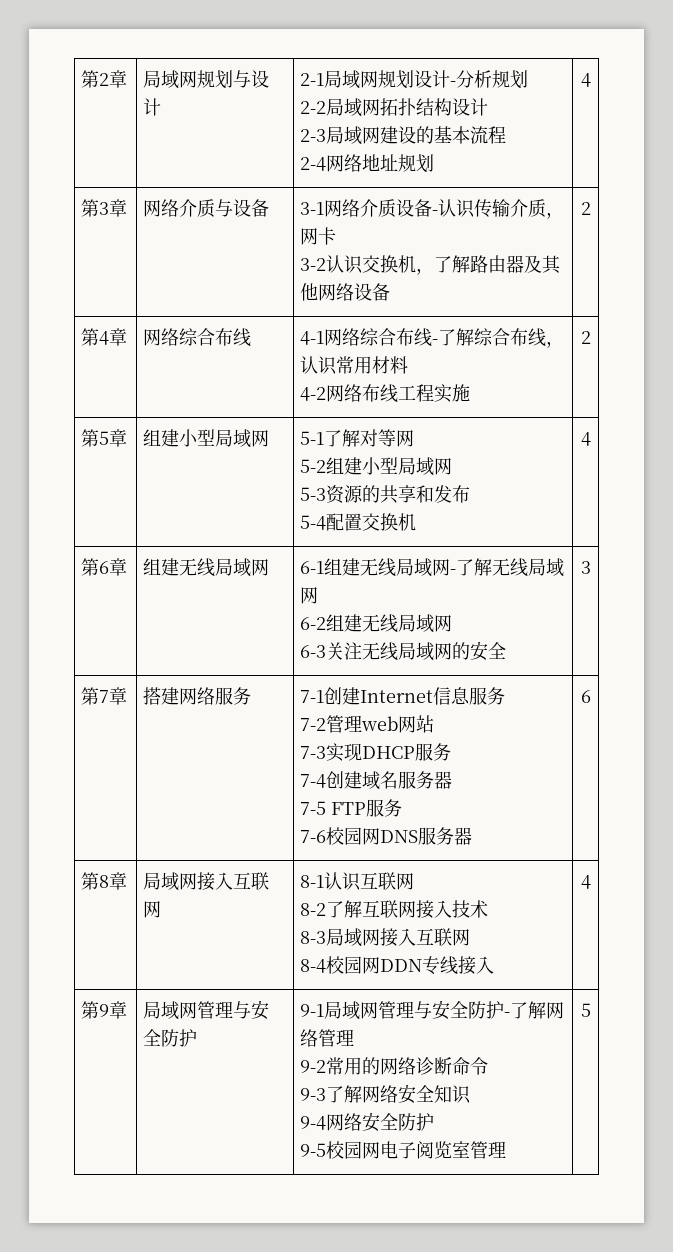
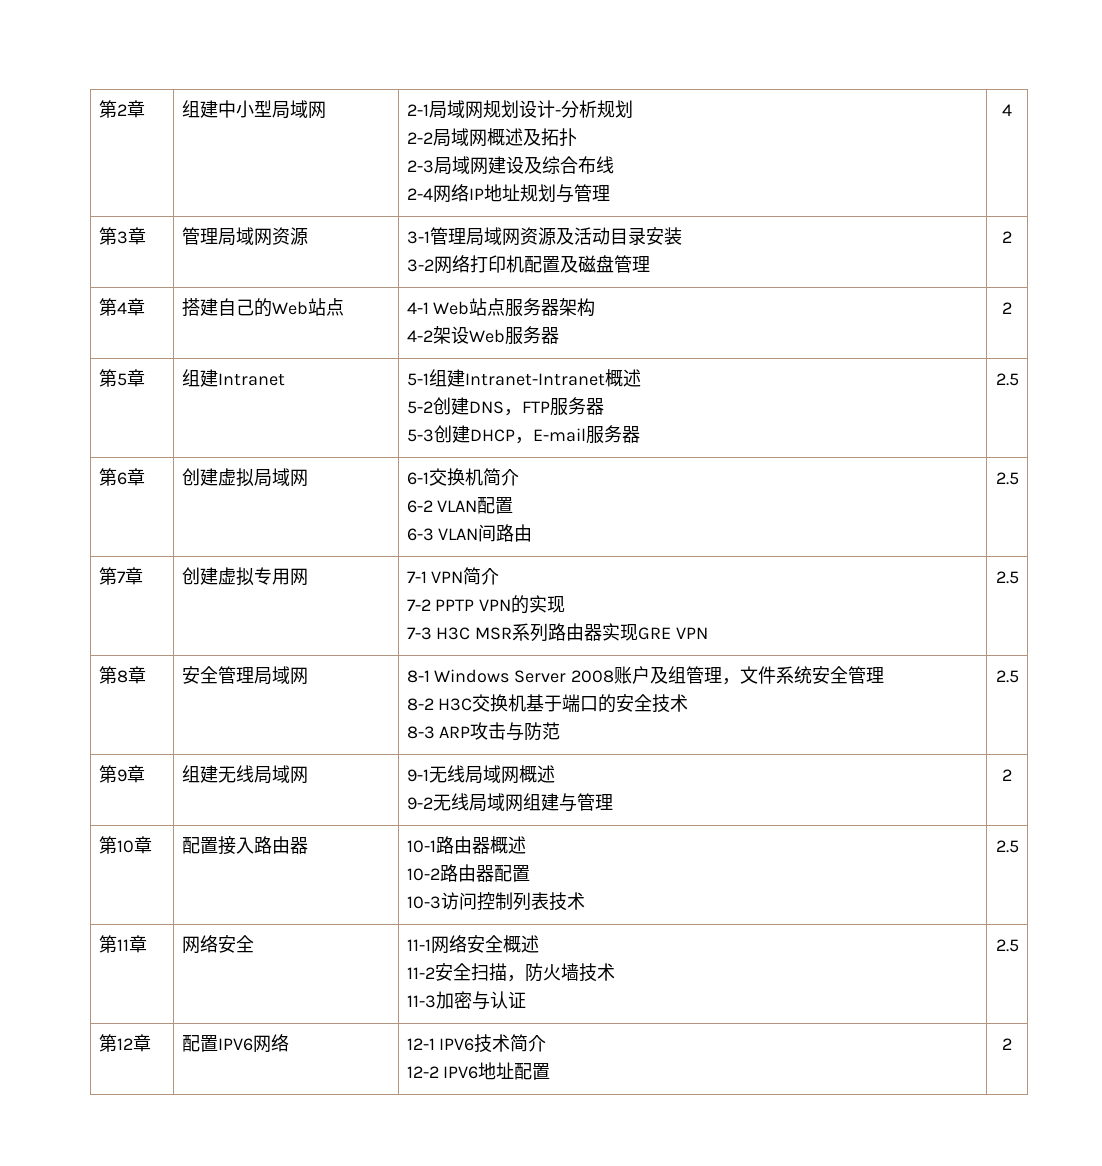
[143,70,270,89] [143,98,162,116] 局域网规划与设计 -> [181,100,326,119] 组建中小型局域网
(381, 107) none -> [486,128,541,146] 概述及
[416,98,489,116] 结构设计 -> (577, 137) none
[416,126,507,144] 的基本流程 -> [523,156,614,175] 及综合布线
(363, 163) none -> [468,188,484,200] IP
(435, 163) none -> [555,184,610,203] 与管理
[143,199,270,218] [300,199,565,219] [300,227,337,245] [300,255,562,275] [300,283,391,301] [580,202,591,215] [81,328,128,346] [143,328,252,347] [300,328,565,348] [300,356,409,375] [300,384,471,403] [580,331,591,344] [81,429,128,447] [143,429,270,448] [300,429,415,447] [300,457,453,476] [300,485,471,504] [300,513,417,531] [580,432,591,446] [81,558,110,576] 网络介质与设备 | 3-1网络介质设备-认识传输介质，网卡 // 3-2认识交换机，了解路由器及其他网络设备 | 2 // 第4章 | 网络综合布线 | 4-1网络综合布线-了解综合布线，认识常用材料 // 4-2网络布线工程实施 | 2 // 第5章 | 组建小型局域网 | 5-1了解对等网 // 5-2组建小型局域网 // 5-3资源的共享和发布 // 5-4配置交换机 | 4 // 第6 -> [181,227,308,246] [406,227,682,246] [406,255,650,274] [1002,231,1012,243] [98,298,145,316] [181,298,344,317] [406,298,596,317] [406,326,559,345] [1002,302,1012,314] [98,369,145,387] [181,369,285,387] [406,369,641,387] [406,397,604,416] [406,425,640,444] [995,373,1019,386] [98,468,145,486] [181,468,308,487] [406,468,519,486] [406,497,514,514] [406,524,533,542] [995,472,1019,485] [98,567,143,585] [181,567,308,586] [406,567,500,585] [406,595,566,614] [406,623,709,642] [995,571,1019,584] [98,666,146,684] [181,666,308,685] [406,666,885,685] [406,694,689,713] [406,722,561,741] [995,670,1019,683] [98,765,127,783] 管理局域网资源 | 3-1管理局域网资源及活动目录安装 // 3-2网络打印机配置及磁盘管理 | 2 // 第4章 | 搭建自己的Web站点 | 4-1 Web站点服务器架构 // 4-2架设Web服务器 | 2 // 第5章 | 组建Intranet | 5-1组建Intranet-Intranet概述 // 5-2创建DNS，FTP服务器 // 5-3创建DHCP，E-mail服务器 | 2.5 // 第6章 | 创建虚拟局域网 | 6-1交换机简介 // 6-2 VLAN配置 // 6-3 VLAN间路由 | 2.5 // 第7章 | 创建虚拟专用网 | 7-1 VPN简介 // 7-2 PPTP VPN的实现 // 7-3 H3C MSR系列路由器实现GRE VPN | 2.5 // 第8章 | 安全管理局域网 | 8-1 Windows Server 2008账户及组管理，文件系统安全管理 // 8-2 H3C交换机基于端口的安全技术 // 8-3 ARP攻击与防范 | 2.5 // 第9
[300,558,565,577] [300,587,319,604] [300,614,453,633] [300,641,507,661] [580,561,591,574] [81,687,128,705] [143,687,252,705] [300,687,506,705] [300,715,435,733] [300,743,452,762] [300,771,453,790] [300,799,403,817] [300,827,473,845] [580,690,591,703] [81,872,128,890] [143,872,270,891] [143,901,162,918] [300,872,415,891] [300,900,489,919] [300,928,471,947] [300,956,495,975] [580,875,591,889] [81,1001,128,1019] [143,1000,270,1020] [143,1029,198,1047] [300,1000,565,1020] [300,1029,355,1047] [300,1057,489,1075] [300,1084,472,1104] [300,1112,435,1132] [300,1141,507,1159] [580,1003,591,1017] 6-1组建无线局域网-了解无线局域网 // 6-2组建无线局域网 // 6-3关注无线局域网的安全 | 3 // 第7章 | 搭建网络服务 | 7-1创建Internet信息服务 // 7-2管理web网站 // 7-3实现DHCP服务 // 7-4创建域名服务器 // 7-5 FTP服务 // 7-6校园网DNS服务器 | 6 // 第8章 | 局域网接入互联网 | 8-1认识互联网 // 8-2了解互联网接入技术 // 8-3局域网接入互联网 // 8-4校园网DDN专线接入 | 4 // 第9章 | 局域网管理与安全防护 | 9-1局域网管理与安全防护-了解网络管理 // 9-2常用的网络诊断命令 // 9-3了解网络安全知识 // 9-4网络安全防护 // 9-5校园网电子阅览室管理 | 5 -> [406,765,555,784] [406,793,613,812] [1002,769,1012,781] [98,836,152,854] [181,836,308,855] [406,836,526,854] [406,864,530,882] [406,892,585,911] [995,840,1019,853] [98,935,147,953] [181,935,254,954] [406,935,539,954] [406,963,615,982] [406,991,526,1010] [995,939,1019,952] [98,1034,151,1052] [181,1034,289,1053] [406,1034,547,1053] [406,1062,551,1080] [1002,1038,1012,1050] 9-1无线局域网概述 // 9-2无线局域网组建与管理 | 2 // 第10章 | 配置接入路由器 | 10-1路由器概述 // 10-2路由器配置 // 10-3访问控制列表技术 | 2.5 // 第11章 | 网络安全 | 11-1网络安全概述 // 11-2安全扫描，防火墙技术 // 11-3加密与认证 | 2.5 // 第12章 | 配置IPV6网络 | 12-1 IPV6技术简介 // 12-2 IPV6地址配置 | 2

